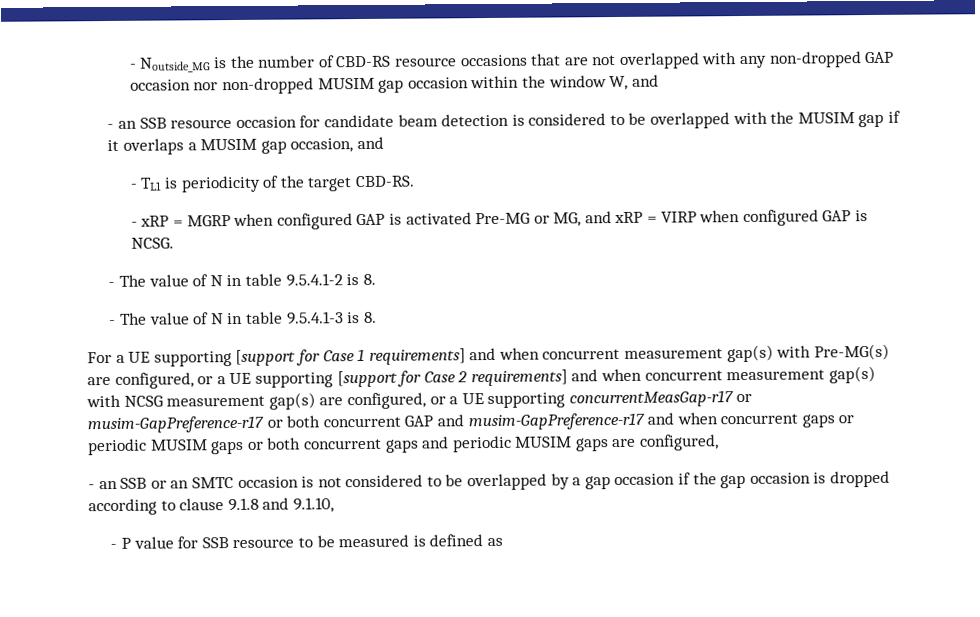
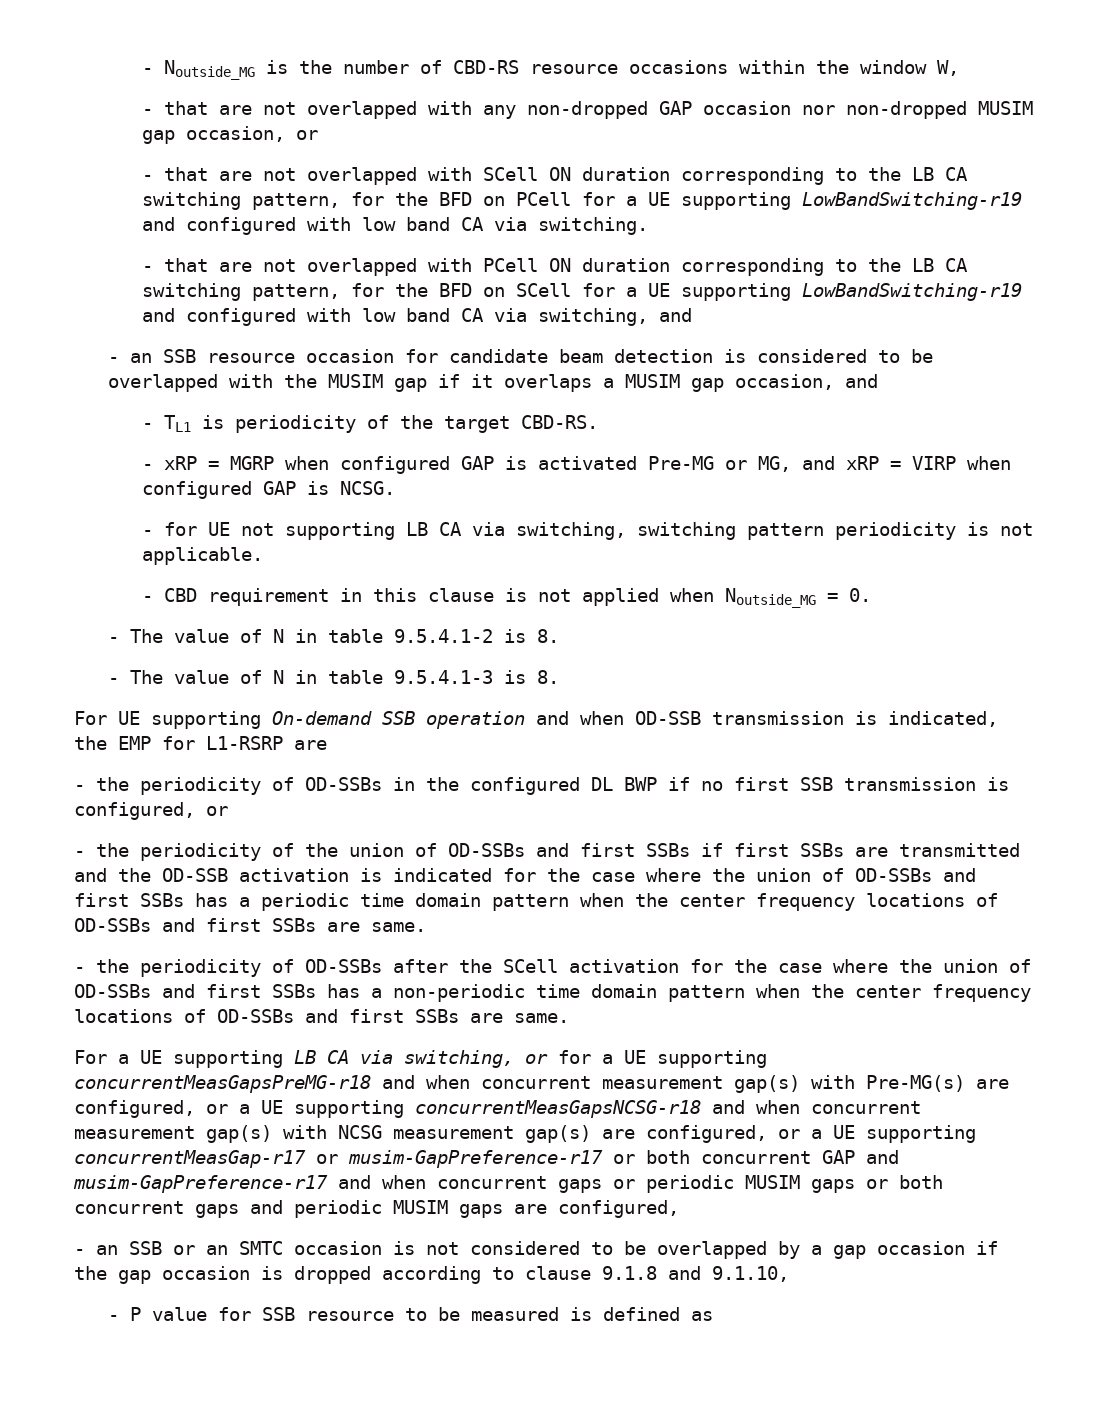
(528, 60) none -> [739,60,960,76] [142,109,154,115] within the window W, // -
[407,75,629,91] occasion within the window W, -> [186,126,319,142] [142,167,969,185] [142,192,1023,210] [142,217,649,235] [142,258,969,276] [142,283,1023,301] [142,308,649,326] occasion, or // - that are not overlapped with SCell ON duration corresponding to the LB CA switching pattern, for the BFD on PCell for a UE supporting LowBandSwitching-r19 and configured with low band CA via switching. // - that are not overlapped with PCell ON duration corresponding to the LB CA switching pattern, for the BFD on SCell for a UE supporting LowBandSwitching-r19 and configured with low band CA via switching,
(174, 243) none -> [142,522,1034,540] [142,547,264,565] [142,588,872,608] // - for UE not supporting LB CA via switching, switching pattern periodicity is not applicable. // - CBD requirement in this clause is not applied when Noutside_MG = 0.
[115,348,466,367] a UE supporting [support for Case 1 requirements] -> [118,711,998,729] [74,736,327,750] [74,777,1009,795] [74,802,228,820] [74,843,1020,861] [74,868,976,882] [74,893,998,911] [74,918,426,932] [74,959,1031,977] [74,984,1031,1002] [74,1009,569,1023] [74,1050,767,1068] [74,1075,371,1093] UE supporting On-demand SSB operation and when OD-SSB transmission is indicated, the EMP for L1-RSRP are // - the periodicity of OD-SSBs in the configured DL BWP if no first SSB transmission is configured, or // - the periodicity of the union of OD-SSBs and first SSBs if first SSBs are transmitted and the OD-SSB activation is indicated for the case where the union of OD-SSBs and first SSBs has a periodic time domain pattern when the center frequency locations of OD-SSBs and first SSBs are same. // - the periodicity of OD-SSBs after the SCell activation for the case where the union of OD-SSBs and first SSBs has a non-periodic time domain pattern when the center frequency locations of OD-SSBs and first SSBs are same. // For a UE supporting LB CA via switching, or for a UE supporting concurrentMeasGapsPreMG-r18
[336,369,568,388] [support for Case 2 requirements] -> [415,1100,701,1118] concurrentMeasGapsNCSG-r18

